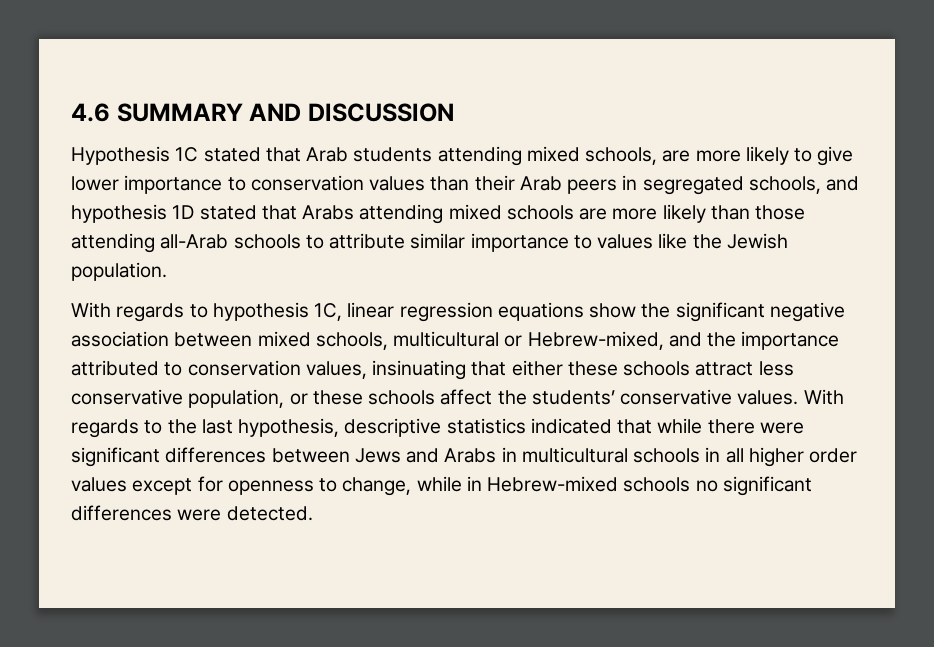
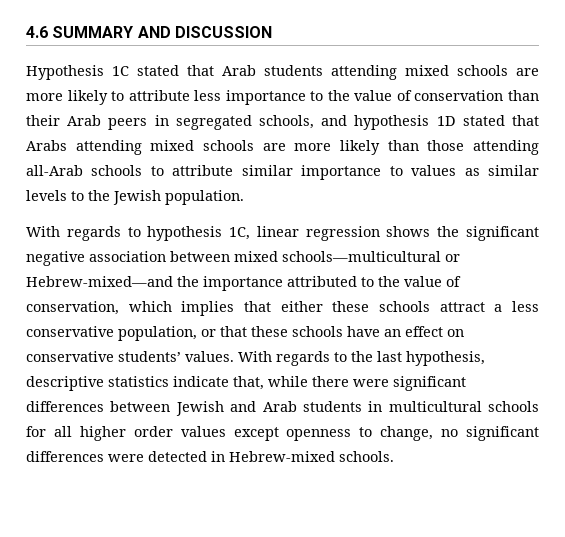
[585,147,658,165] schools, -> [457,65,508,76] schools
[817,146,854,166] [71,175,426,194] give lower importance to conservation values -> [128,90,504,105] attribute less importance to the value of conservation
[658,233,688,249] like -> [464,165,540,176] [26,190,84,201] as similar levels to
[497,302,637,321] equations show -> [386,226,431,237] shows
[315,331,840,350] [71,360,467,380] schools, multicultural or Hebrew-mixed, and the importance attributed to conservation values, insinuating -> [282,251,460,262] [26,276,461,291] [26,301,235,316] schools—multicultural or Hebrew-mixed—and the importance attributed to the value of conservation, which implies
(754, 369) none -> [494,304,503,312] a
[312,389,733,405] these schools affect the students’ conservative -> [220,326,464,337] [26,351,181,362] that these schools have an effect on conservative students’
[530,418,653,434] indicated that -> [173,376,264,390] indicate that,
[354,448,497,463] Jews and Arabs -> [175,401,362,416] Jewish and Arab students
[705,447,721,462] in -> [26,426,46,437] for
[197,476,223,492] for -> (279, 434) none
[416,476,812,496] [71,505,313,521] while in Hebrew-mixed schools no significant differences were detected. -> [441,426,539,441] [26,451,394,462] no significant differences were detected in Hebrew-mixed schools.

